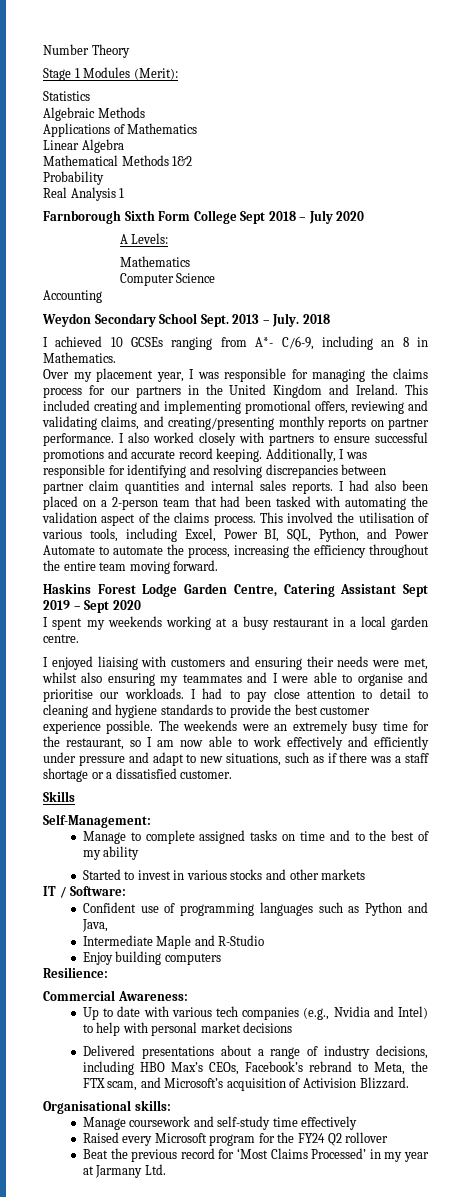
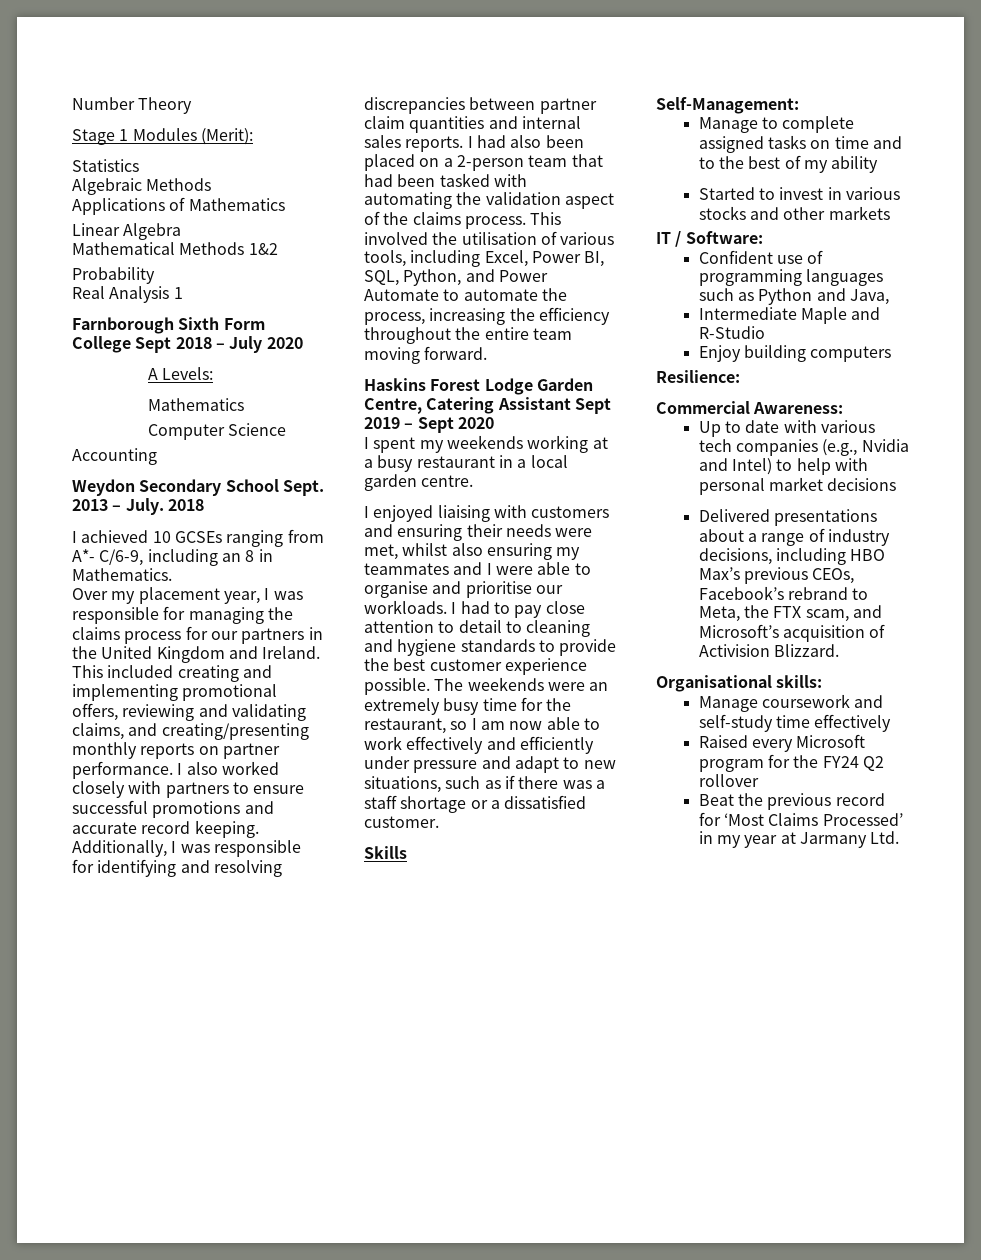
(203, 1067) none -> [744,567,809,584] previous

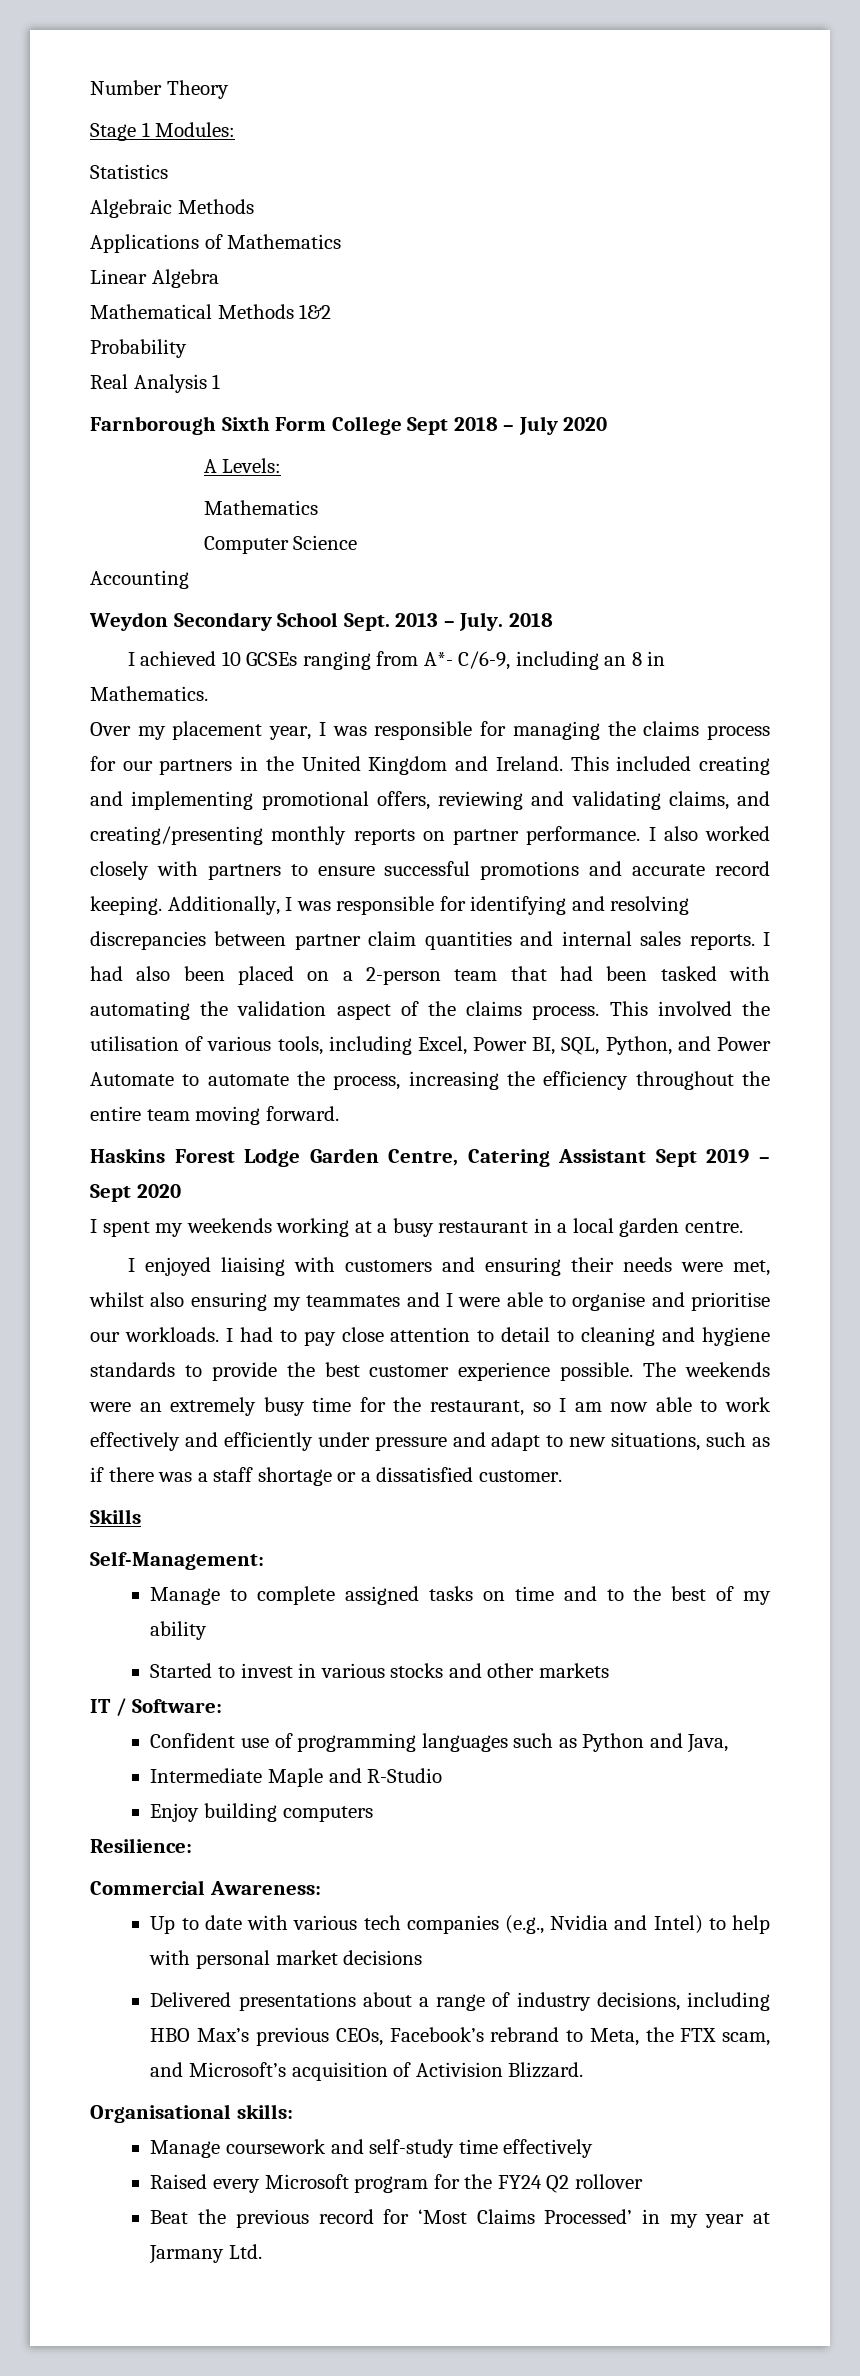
[132,128,253,145] Modules (Merit): -> [155,122,236,137] Modules:

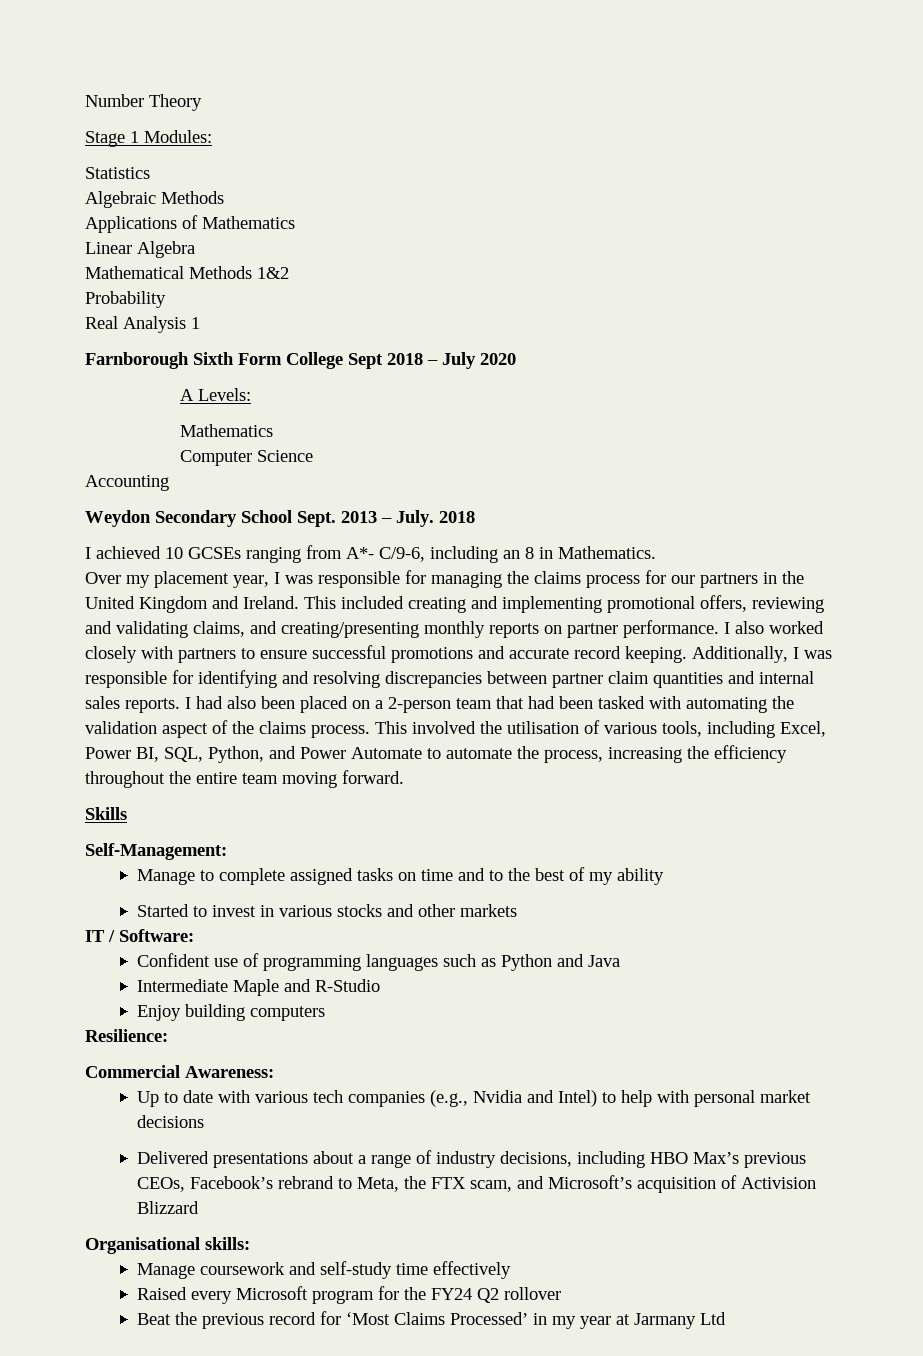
[458,651,511,670] C/6-9, -> [379,547,425,562] C/9-6,
[90,1148,770,1167] [90,1184,181,1202] [90,1218,743,1237] [127,1257,771,1276] [89,1292,770,1311] [90,1327,770,1346] [90,1362,771,1381] [89,1397,771,1416] [90,1432,771,1451] [90,1467,562,1486] // Haskins Forest Lodge Garden Centre, Catering Assistant Sept 2019 – Sept 2020 // I spent my weekends working at a busy restaurant in a local garden centre. // I enjoyed liaising with customers and ensuring their needs were met, whilst also ensuring my teammates and I were able to organise and prioritise our workloads. I had to pay close attention to detail to cleaning and hygiene standards to provide the best customer experience possible. The weekends were an extremely busy time for the restaurant, so I am now able to work effectively and efficiently under pressure and adapt to new situations, such as if there was a staff shortage or a dissatisfied customer. -> (404, 777) none
[687,1734,729,1753] Java, -> [588,955,621,967] Java
[508,2062,584,2078] Blizzard. -> [137,1201,200,1214] Blizzard
[229,2244,263,2259] Ltd. -> [700,1312,727,1325] Ltd

